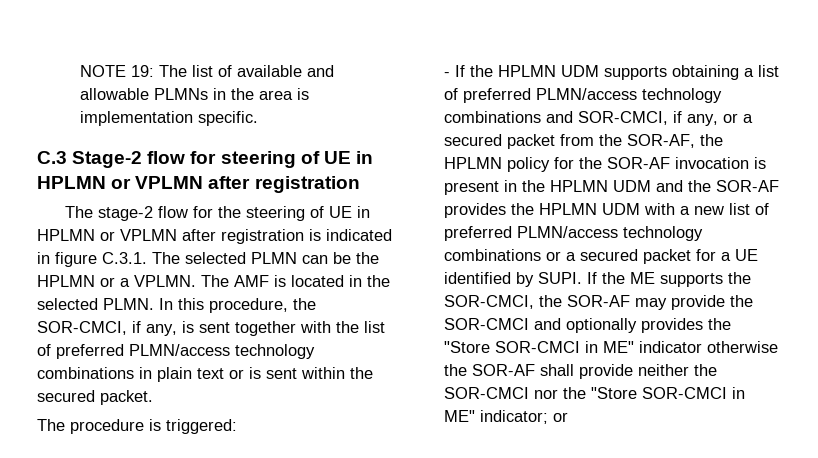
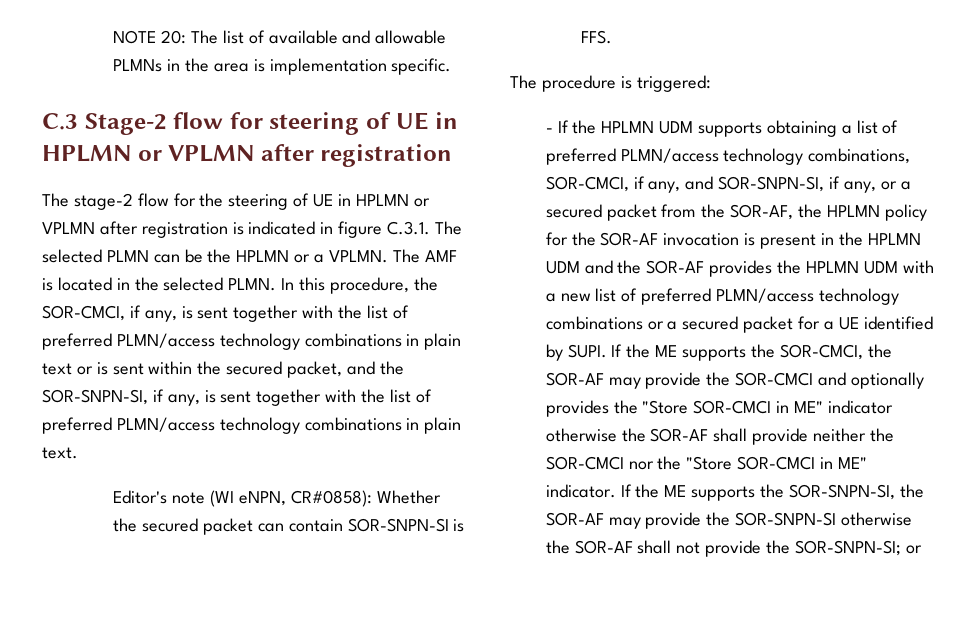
[130,65,154,77] 19: -> [161,30,187,44] 20:
[100,390,153,405] packet. -> [287,361,404,378] [42,389,432,406] [42,417,462,434] [42,447,78,459] [113,490,441,507] [113,518,465,535] [581,30,613,44] packet, and the SOR-SNPN-SI, if any, is sent together with the list of preferred PLMN/access technology combinations in plain text. // Editor's note (WI eNPN, CR#0858): Whether the secured packet can contain SOR-SNPN-SI is FFS.
[444,111,669,125] combinations and SOR-CMCI, -> [808,148,911,164] [545,176,825,193] combinations, SOR-CMCI, if any, and SOR-SNPN-SI,
[480,410,549,424] indicator; -> [545,484,924,501] [545,512,912,529] [545,540,901,557] indicator. If the ME supports the SOR-SNPN-SI, the SOR-AF may provide the SOR-SNPN-SI otherwise the SOR-AF shall not provide the SOR-SNPN-SI;

